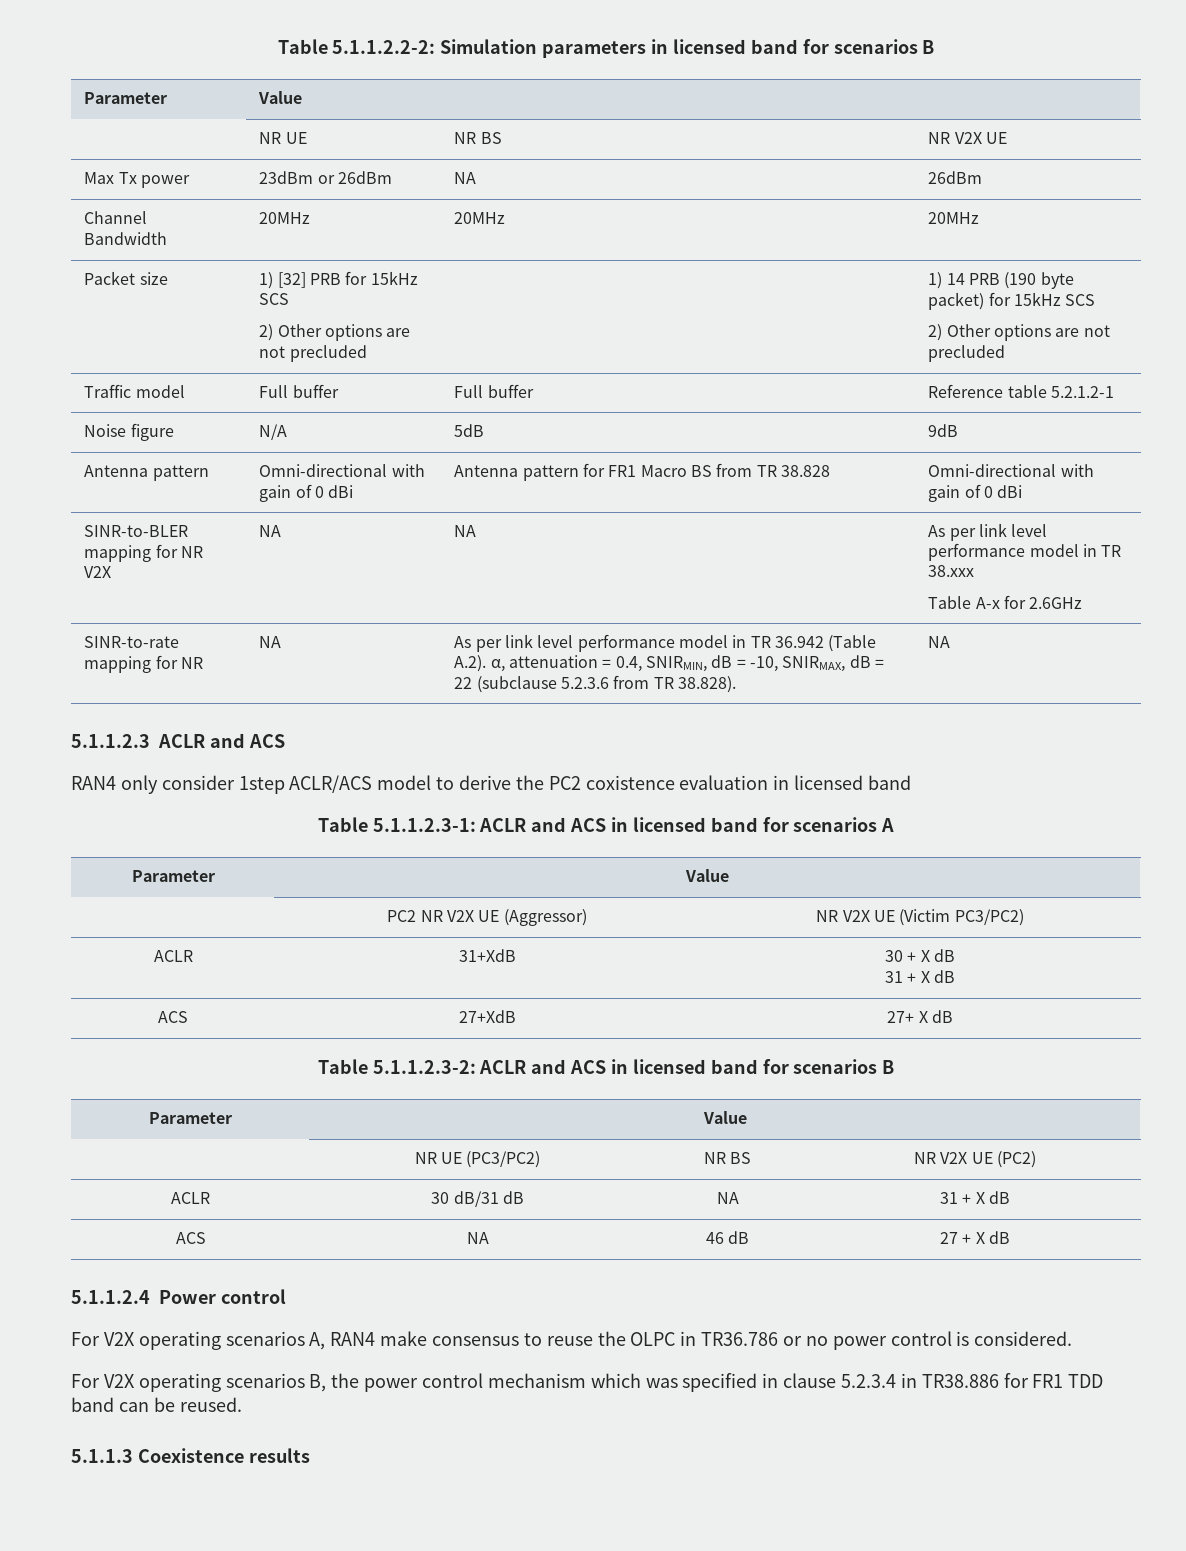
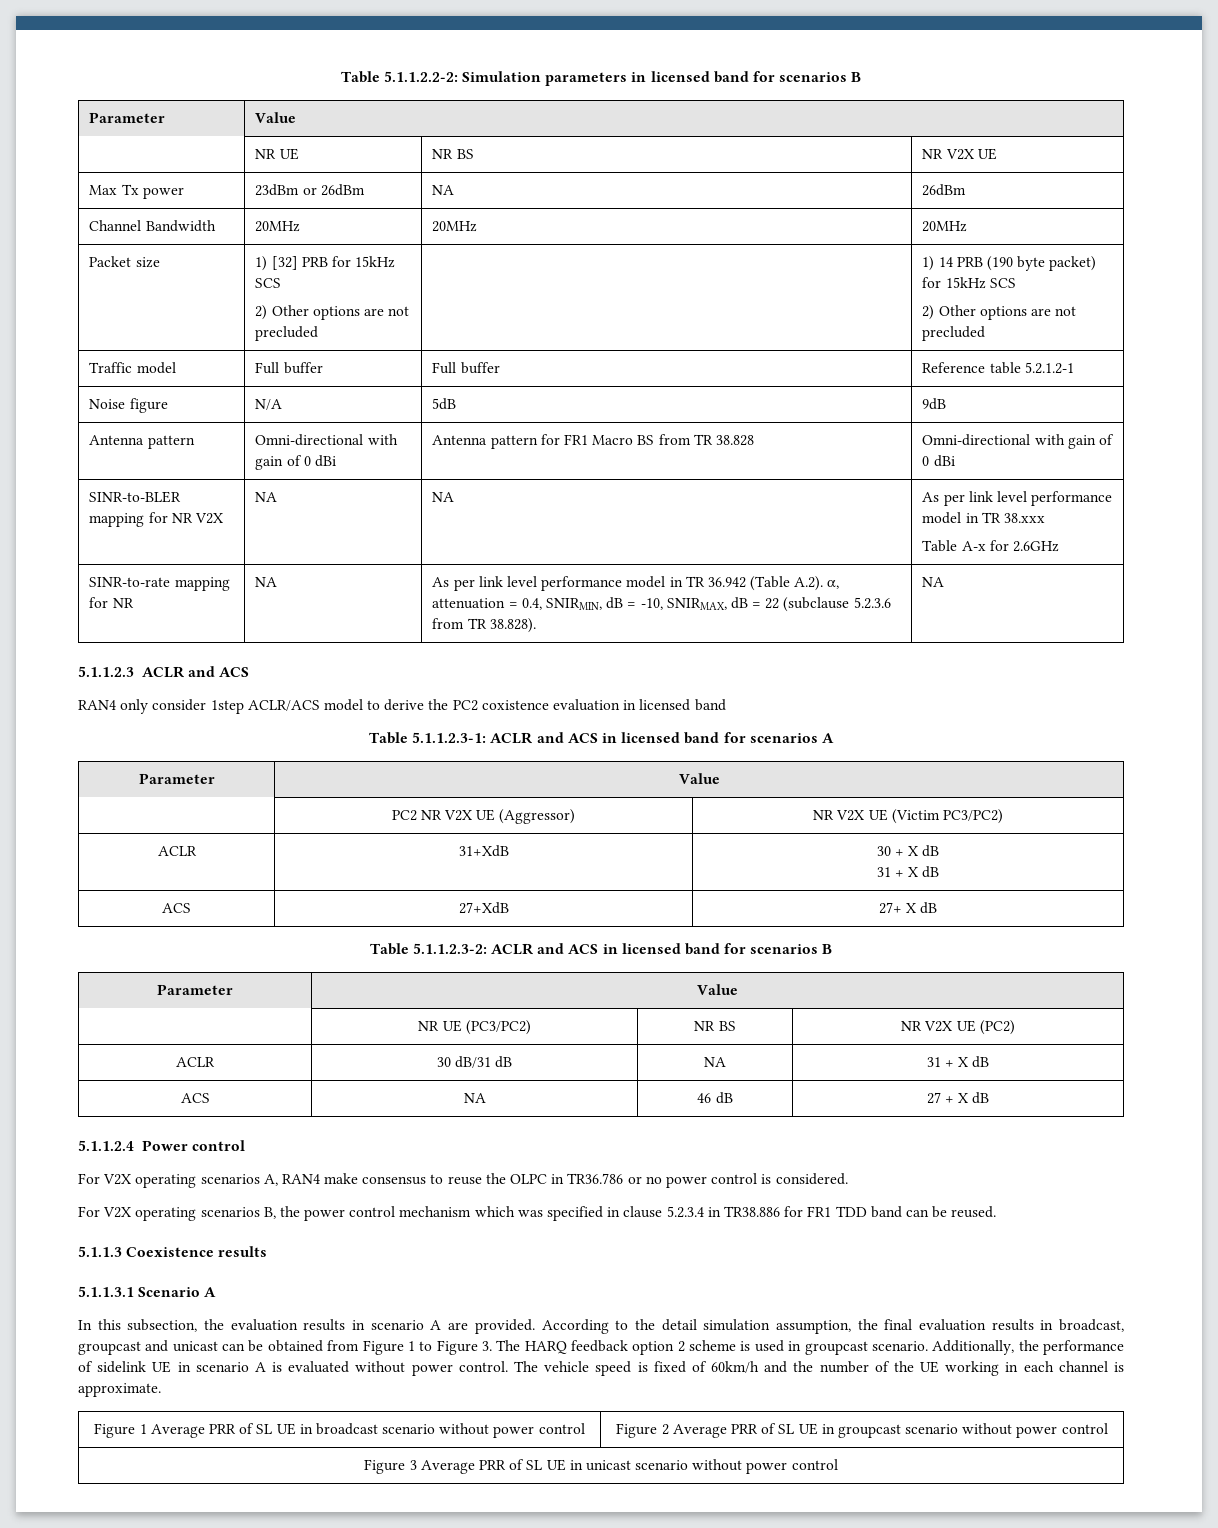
(310, 1455) none -> [78,1286,217,1297] [78,1319,1124,1334] [78,1340,1125,1355] [78,1361,1125,1376] [78,1383,161,1397] [94,1423,585,1438] [616,1423,1108,1438] [364,1459,838,1474] // 5.1.1.3.1 Scenario A // In this subsection, the evaluation results in scenario A are provided. According to the detail simulation assumption, the final evaluation results in broadcast, groupcast and unicast can be obtained from Figure 1 to Figure 3. The HARQ feedback option 2 scheme is used in groupcast scenario. Additionally, the performance of sidelink UE in scenario A is evaluated without power control. The vehicle speed is fixed of 60km/h and the number of the UE working in each channel is approximate. // Figure 1 Average PRR of SL UE in broadcast scenario without power control | Figure 2 Average PRR of SL UE in groupcast scenario without power control // Figure 3 Average PRR of SL UE in unicast scenario without power control

